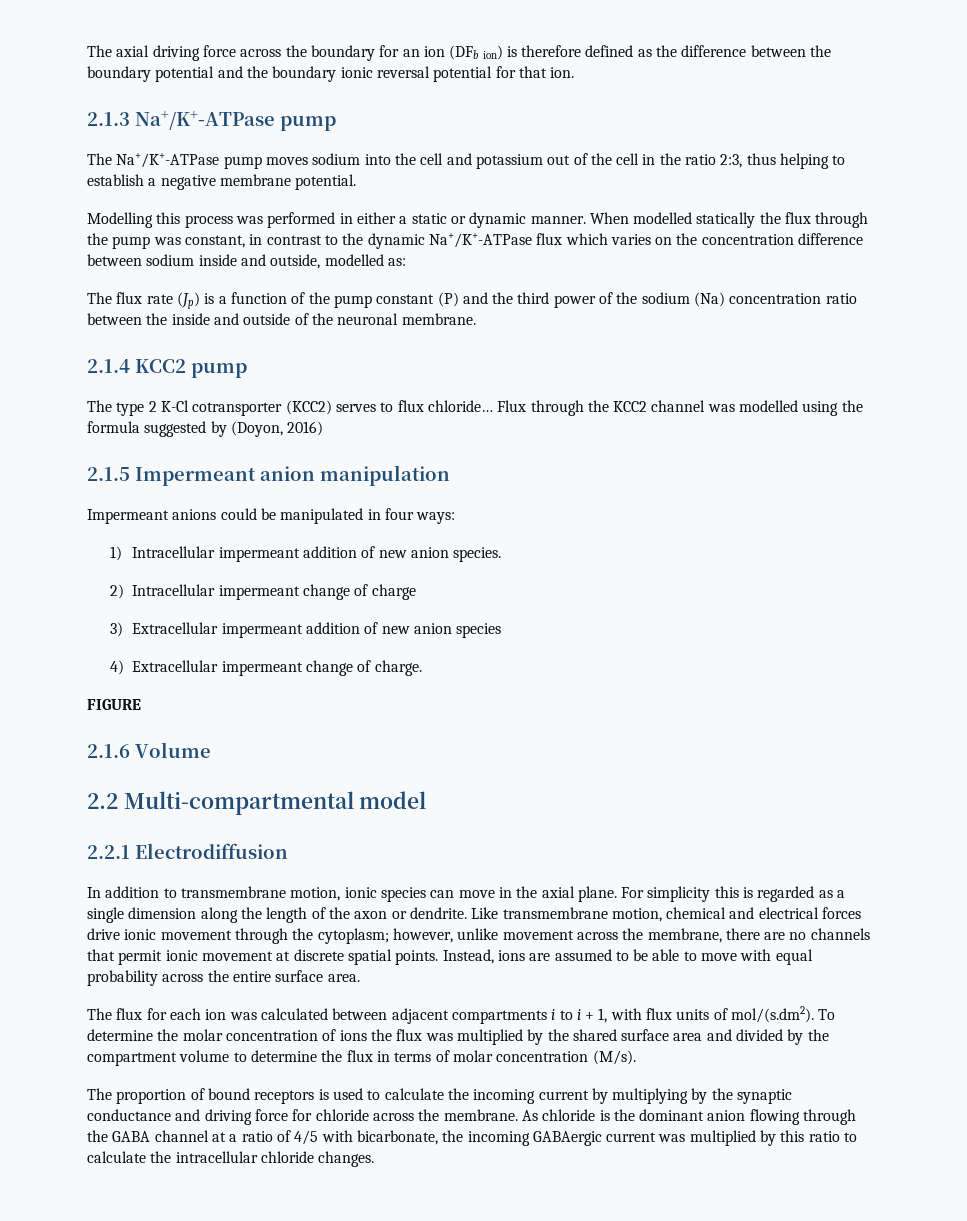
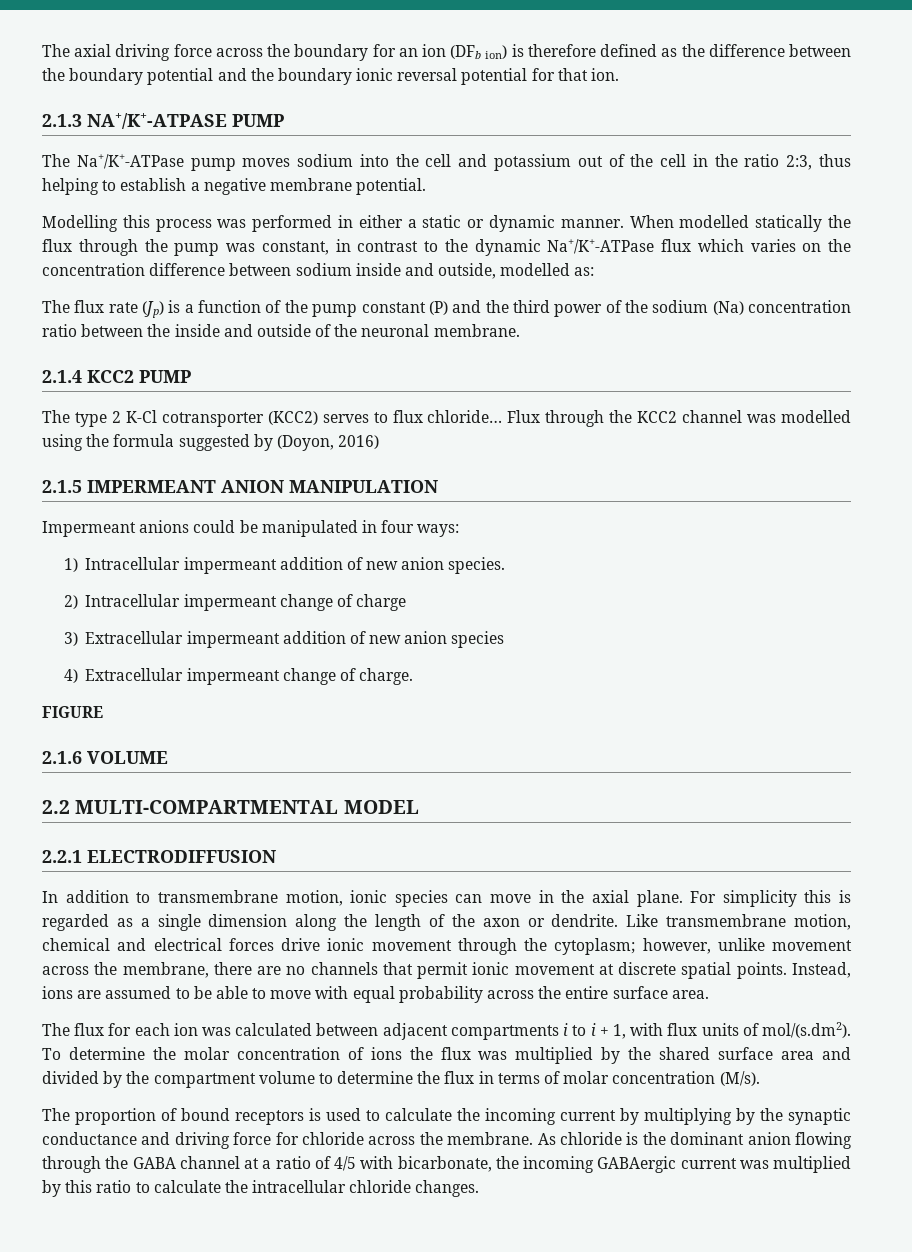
[135,110,336,131] Na+/K+-ATPase pump -> [87,113,284,129] NA+/K+-ATPASE PUMP
[191,362,247,378] pump -> [139,370,191,383] PUMP
[135,465,450,486] Impermeant anion manipulation -> [87,480,438,493] IMPERMEANT ANION MANIPULATION
[135,742,211,758] Volume -> [87,751,168,764] VOLUME
[123,791,427,815] Multi-compartmental model -> [75,800,419,814] MULTI-COMPARTMENTAL MODEL
[135,843,288,859] Electrodiffusion -> [87,850,276,863] ELECTRODIFFUSION

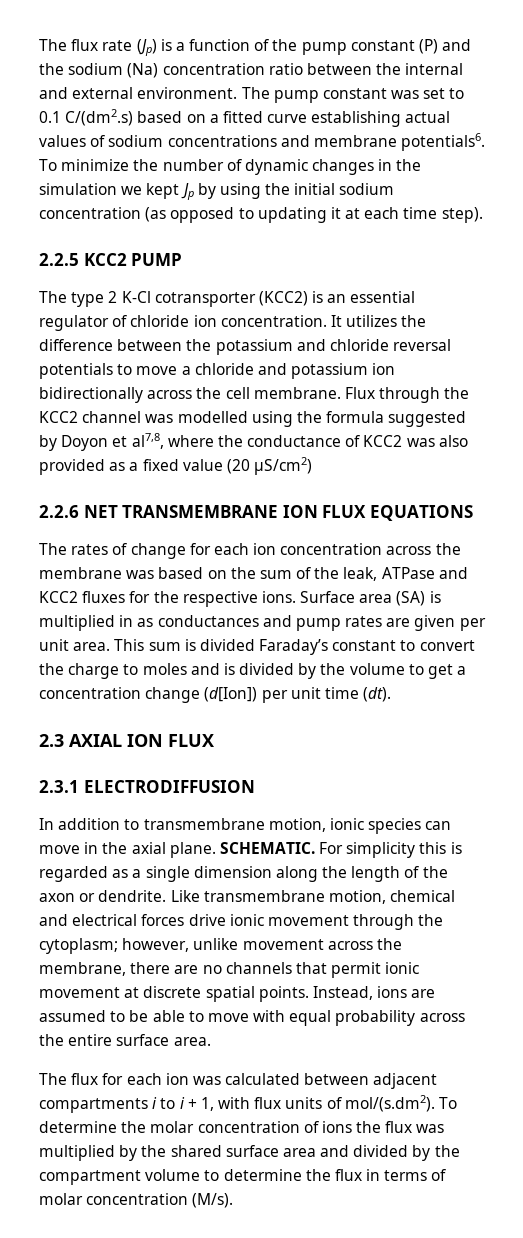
[42,44,851,61] [42,68,620,85] [42,113,284,129] [42,154,852,171] [42,178,427,195] [42,215,851,232] [42,239,851,256] [42,263,595,279] [42,300,70,313] The axial driving force across the boundary for an ion (DFb ion) is therefore defined as the difference between the boundary potential and the boundary ionic reversal potential for that ion. // 2.1.3 NA+/K+-ATPASE PUMP // The Na+/K+-ATPase pump moves sodium into the cell and potassium out of the cell in the ratio 2:3, thus helping to establish a negative membrane potential. // Modelling this process was performed in either a static or dynamic manner. When modelled statically the flux through the pump was constant, in contrast to the dynamic Na+/K+-ATPase flux which varies on the concentration difference between sodium inside and outside, modelled as: // The -> [39,39,67,51] The
[512,300,648,317] third power of the -> (64, 69) none
[174,324,520,337] [42,370,82,383] inside and outside of the neuronal membrane. // 2.1.4 -> [405,63,464,75] [39,87,465,103] [39,109,451,127] [39,133,486,151] [39,159,422,175] [39,183,395,200] [39,207,483,223] [39,253,79,266] internal and external environment. The pump constant was set to 0.1 C/(dm2.s) based on a fitted curve establishing actual values of sodium concentrations and membrane potentials6. To minimize the number of dynamic changes in the simulation we kept Jp by using the initial sodium concentration (as opposed to updating it at each time step). // 2.2.5
[322,410,503,423] serves to flux chloride… -> [312,291,416,303] [39,315,427,331] [39,339,452,355] [39,363,396,379] [39,387,341,403] is an essential regulator of chloride ion concentration. It utilizes the difference between the potassium and chloride reversal potentials to move a chloride and potassium ion bidirectionally across the cell membrane.
[276,435,380,451] [42,480,438,493] [42,520,460,537] [63,557,506,574] [63,594,407,611] [63,631,505,648] [63,668,414,685] [42,706,103,718] [42,751,168,764] [42,800,419,814] [42,850,82,863] (Doyon, 2016) // 2.1.5 IMPERMEANT ANION MANIPULATION // Impermeant anions could be manipulated in four ways: // 1) Intracellular impermeant addition of new anion species. // 2) Intracellular impermeant change of charge // 3) Extracellular impermeant addition of new anion species // 4) Extracellular impermeant change of charge. // FIGURE // 2.1.6 VOLUME // 2.2 MULTI-COMPARTMENTAL MODEL // 2.2.1 -> [61,433,468,451] [39,457,313,475] [39,505,473,521] [39,543,461,559] [39,567,468,581] [39,591,441,607] [39,615,486,631] [39,639,475,655] [39,663,467,679] [39,687,392,703] [39,734,214,747] [39,780,79,793] Doyon et al7,8, where the conductance of KCC2 was also provided as a fixed value (20 µS/cm2) // 2.2.6 NET TRANSMEMBRANE ION FLUX EQUATIONS // The rates of change for each ion concentration across the membrane was based on the sum of the leak, ATPase and KCC2 fluxes for the respective ions. Surface area (SA) is multiplied in as conductances and pump rates are given per unit area. This sum is divided Faraday’s constant to convert the charge to moles and is divided by the volume to get a concentration change (d[Ion]) per unit time (dt). // 2.3 AXIAL ION FLUX // 2.3.1
(683, 898) none -> [219,842,315,854] SCHEMATIC.
[42,1108,851,1125] [42,1132,852,1149] [42,1156,851,1173] [42,1180,480,1197] // The proportion of bound receptors is used to calculate the incoming current by multiplying by the synaptic conductance and driving force for chloride across the membrane. As chloride is the dominant anion flowing through the GABA channel at a ratio of 4/5 with bicarbonate, the incoming GABAergic current was multiplied by this ratio to calculate the intracellular chloride changes. -> (234, 1200) none

